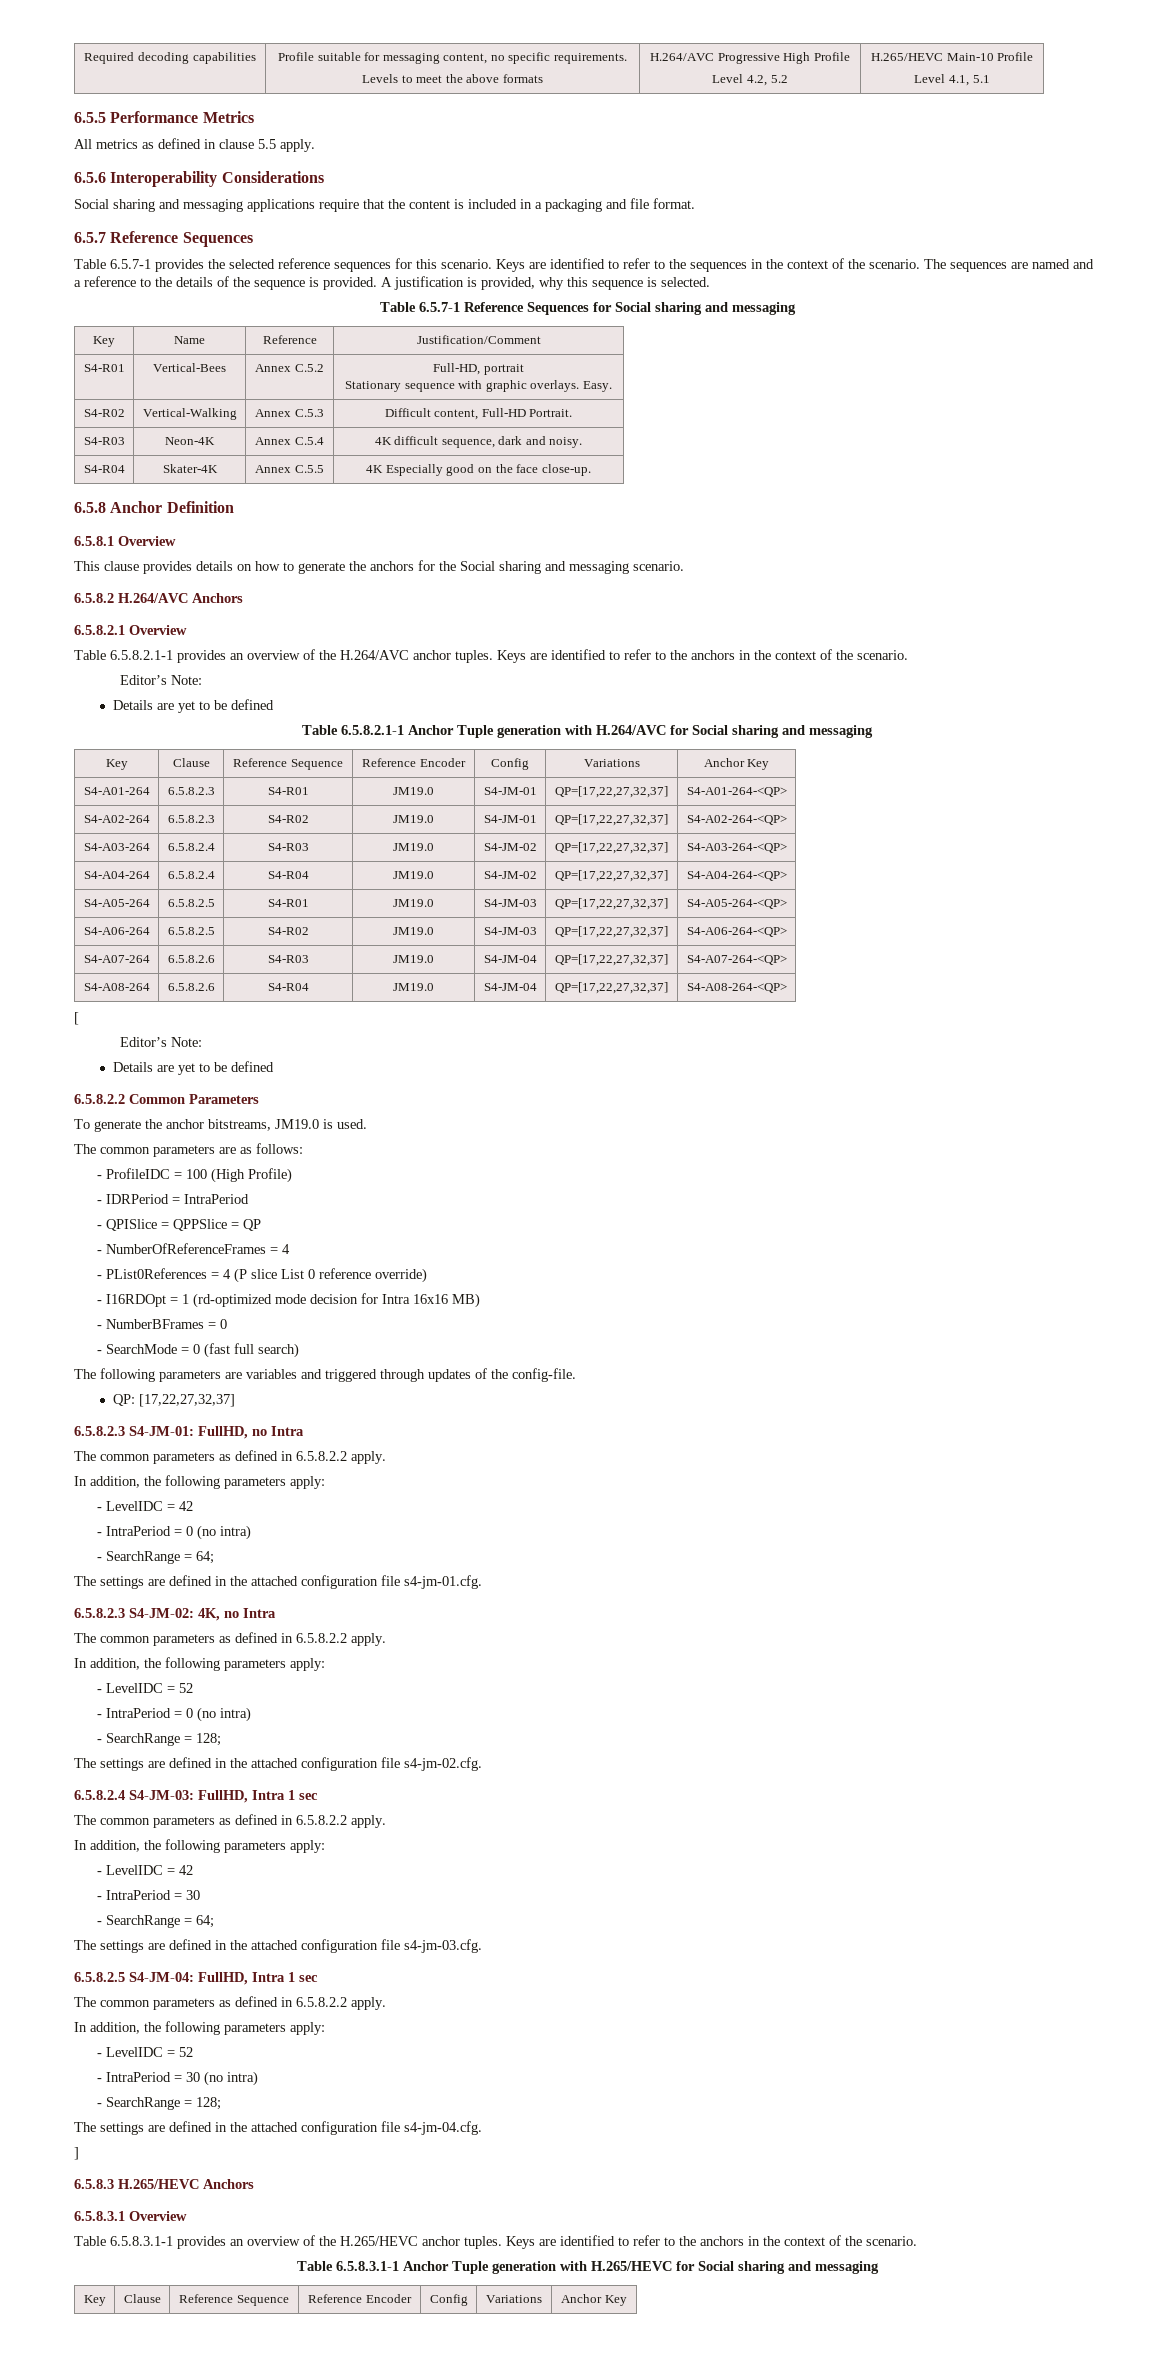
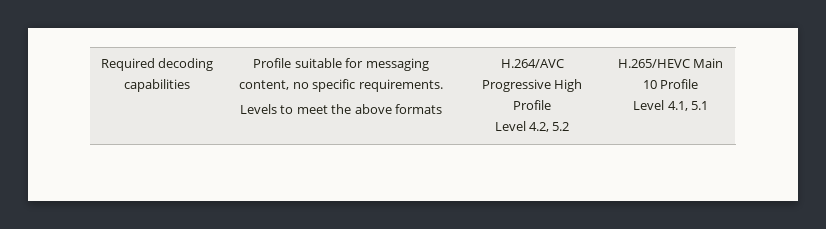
[946,53,994,61] Main-10 -> [693,58,724,68] [642,80,657,89] Main 10
[74,111,254,123] [74,138,315,152] [74,171,324,187] [74,198,695,212] [74,231,253,247] [74,258,1094,272] [74,276,710,290] [379,302,796,315] [93,336,115,347] [174,336,205,344] [262,335,317,344] [416,335,541,344] [83,364,125,372] [153,363,226,372] [255,364,324,372] [433,363,524,375] [345,380,612,392] [83,409,125,417] [142,408,237,420] [255,409,324,417] [384,408,573,420] [83,437,125,445] [165,437,215,445] [255,437,324,445] [374,436,583,448] [83,465,125,473] [162,464,218,473] [255,465,324,473] [366,464,591,476] [74,501,234,513] [74,536,176,546] [74,560,684,574] [74,593,243,603] [74,625,187,635] [74,649,908,663] [120,675,203,685] [113,699,275,713] [302,725,873,738] [105,759,128,770] [172,758,210,767] [233,758,343,770] [362,758,466,767] [491,758,529,770] [583,759,640,767] [703,758,770,770] [83,787,150,795] [167,787,215,795] [267,787,309,795] [393,787,434,795] [483,787,537,795] [555,786,668,798] [686,787,787,797] [83,815,150,823] [167,815,215,823] [267,815,309,823] [393,815,434,823] [483,815,537,823] [555,814,668,826] [686,815,787,825] [83,843,150,851] [167,843,215,851] [267,843,309,851] [393,843,434,851] [483,843,537,851] [555,842,668,854] [686,843,787,853] [83,871,150,879] [167,871,215,879] [267,871,309,879] [393,871,434,879] [483,871,537,879] [555,870,668,882] [686,871,787,881] [83,899,150,907] [167,899,215,907] [267,899,309,907] [393,899,434,907] [483,899,537,907] [555,898,668,910] [686,899,787,909] [83,927,150,935] [167,927,215,935] [267,927,309,935] [393,927,434,935] [483,927,537,935] [555,926,668,938] [686,927,787,937] [83,955,150,963] [167,955,215,963] [267,955,309,963] [393,955,434,963] [483,955,537,963] [555,954,668,966] [686,955,787,965] [83,983,150,991] [167,983,215,991] [267,983,309,991] [393,983,434,991] [483,983,537,991] [555,982,668,994] [686,983,787,993] [74,1012,79,1025] [120,1037,203,1047] [113,1061,275,1075] [74,1094,259,1104] [74,1119,367,1132] [74,1143,303,1157] [97,1168,293,1183] [97,1194,250,1204] [97,1219,262,1231] [97,1243,291,1254] [97,1268,428,1283] [97,1293,481,1308] [97,1319,228,1329] [97,1343,300,1358] [74,1368,576,1382] [113,1394,236,1407] [74,1426,304,1439] [74,1450,386,1464] [74,1475,325,1489] [97,1501,194,1511] [97,1525,252,1540] [97,1551,215,1564] [74,1575,482,1589] [74,1608,276,1621] [74,1632,386,1646] [74,1657,325,1671] [97,1683,194,1693] [97,1707,252,1722] [97,1733,222,1746] [74,1757,482,1771] [74,1790,318,1803] [74,1814,386,1828] [74,1839,325,1853] [97,1865,194,1875] [97,1890,201,1900] [97,1915,215,1928] [74,1939,482,1953] [74,1972,318,1985] [74,1996,386,2010] [74,2021,325,2035] [97,2047,194,2057] [97,2071,259,2086] [97,2097,222,2110] [74,2121,482,2135] [74,2147,79,2160] [74,2179,254,2189] [74,2211,187,2221] [74,2235,917,2249] [296,2261,879,2274] [83,2295,106,2306] [123,2294,161,2303] [179,2294,289,2306] [308,2294,412,2303] [429,2294,468,2306] [486,2295,542,2303] [561,2294,627,2306] // 6.5.5 Performance Metrics // All metrics as defined in clause 5.5 apply. // 6.5.6 Interoperability Considerations // Social sharing and messaging applications require that the content is included in a packaging and file format. // 6.5.7 Reference Sequences // Table 6.5.7-1 provides the selected reference sequences for this scenario. Keys are identified to refer to the sequences in the context of the scenario. The sequences are named and a reference to the details of the sequence is provided. A justification is provided, why this sequence is selected. // Table 6.5.7-1 Reference Sequences for Social sharing and messaging // Key | Name | Reference | Justification/Comment // S4-R01 | Vertical-Bees | Annex C.5.2 | Full-HD, portrait // Stationary sequence with graphic overlays. Easy. // S4-R02 | Vertical-Walking | Annex C.5.3 | Difficult content, Full-HD Portrait. // S4-R03 | Neon-4K | Annex C.5.4 | 4K difficult sequence, dark and noisy. // S4-R04 | Skater-4K | Annex C.5.5 | 4K Especially good on the face close-up. // 6.5.8 Anchor Definition // 6.5.8.1 Overview // This clause provides details on how to generate the anchors for the Social sharing and messaging scenario. // 6.5.8.2 H.264/AVC Anchors // 6.5.8.2.1 Overview // Table 6.5.8.2.1-1 provides an overview of the H.264/AVC anchor tuples. Keys are identified to refer to the anchors in the context of the scenario. // Editor’s Note: // Details are yet to be defined // Table 6.5.8.2.1-1 Anchor Tuple generation with H.264/AVC for Social sharing and messaging // Key | Clause | Reference Sequence | Reference Encoder | Config | Variations | Anchor Key // S4-A01-264 | 6.5.8.2.3 | S4-R01 | JM19.0 | S4-JM-01 | QP=[17,22,27,32,37] | S4-A01-264-<QP> // S4-A02-264 | 6.5.8.2.3 | S4-R02 | JM19.0 | S4-JM-01 | QP=[17,22,27,32,37] | S4-A02-264-<QP> // S4-A03-264 | 6.5.8.2.4 | S4-R03 | JM19.0 | S4-JM-02 | QP=[17,22,27,32,37] | S4-A03-264-<QP> // S4-A04-264 | 6.5.8.2.4 | S4-R04 | JM19.0 | S4-JM-02 | QP=[17,22,27,32,37] | S4-A04-264-<QP> // S4-A05-264 | 6.5.8.2.5 | S4-R01 | JM19.0 | S4-JM-03 | QP=[17,22,27,32,37] | S4-A05-264-<QP> // S4-A06-264 | 6.5.8.2.5 | S4-R02 | JM19.0 | S4-JM-03 | QP=[17,22,27,32,37] | S4-A06-264-<QP> // S4-A07-264 | 6.5.8.2.6 | S4-R03 | JM19.0 | S4-JM-04 | QP=[17,22,27,32,37] | S4-A07-264-<QP> // S4-A08-264 | 6.5.8.2.6 | S4-R04 | JM19.0 | S4-JM-04 | QP=[17,22,27,32,37] | S4-A08-264-<QP> // [ // Editor’s Note: // Details are yet to be defined // 6.5.8.2.2 Common Parameters // To generate the anchor bitstreams, JM19.0 is used. // The common parameters are as follows: // - ProfileIDC = 100 (High Profile) // - IDRPeriod = IntraPeriod // - QPISlice = QPPSlice = QP // - NumberOfReferenceFrames = 4 // - PList0References = 4 (P slice List 0 reference override) // - I16RDOpt = 1 (rd-optimized mode decision for Intra 16x16 MB) // - NumberBFrames = 0 // - SearchMode = 0 (fast full search) // The following parameters are variables and triggered through updates of the config-file. // QP: [17,22,27,32,37] // 6.5.8.2.3 S4-JM-01: FullHD, no Intra // The common parameters as defined in 6.5.8.2.2 apply. // In addition, the following parameters apply: // - LevelIDC = 42 // - IntraPeriod = 0 (no intra) // - SearchRange = 64; // The settings are defined in the attached configuration file s4-jm-01.cfg. // 6.5.8.2.3 S4-JM-02: 4K, no Intra // The common parameters as defined in 6.5.8.2.2 apply. // In addition, the following parameters apply: // - LevelIDC = 52 // - IntraPeriod = 0 (no intra) // - SearchRange = 128; // The settings are defined in the attached configuration file s4-jm-02.cfg. // 6.5.8.2.4 S4-JM-03: FullHD, Intra 1 sec // The common parameters as defined in 6.5.8.2.2 apply. // In addition, the following parameters apply: // - LevelIDC = 42 // - IntraPeriod = 30 // - SearchRange = 64; // The settings are defined in the attached configuration file s4-jm-03.cfg. // 6.5.8.2.5 S4-JM-04: FullHD, Intra 1 sec // The common parameters as defined in 6.5.8.2.2 apply. // In addition, the following parameters apply: // - LevelIDC = 52 // - IntraPeriod = 30 (no intra) // - SearchRange = 128; // The settings are defined in the attached configuration file s4-jm-04.cfg. // ] // 6.5.8.3 H.265/HEVC Anchors // 6.5.8.3.1 Overview // Table 6.5.8.3.1-1 provides an overview of the H.265/HEVC anchor tuples. Keys are identified to refer to the anchors in the context of the scenario. // Table 6.5.8.3.1-1 Anchor Tuple generation with H.265/HEVC for Social sharing and messaging // Key | Clause | Reference Sequence | Reference Encoder | Config | Variations | Anchor Key -> (708, 105) none

